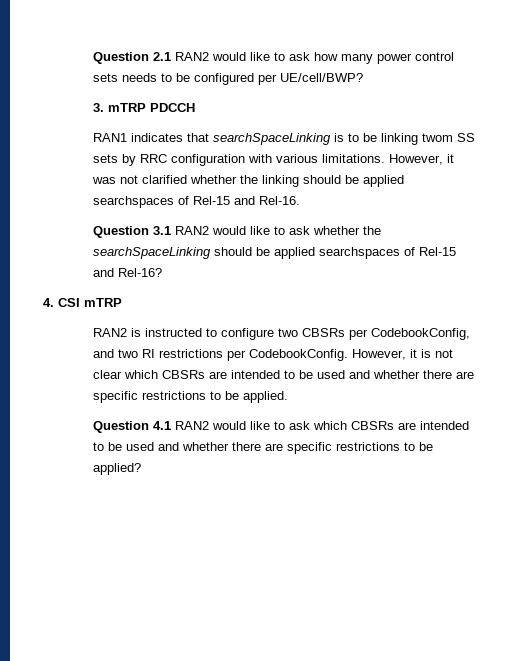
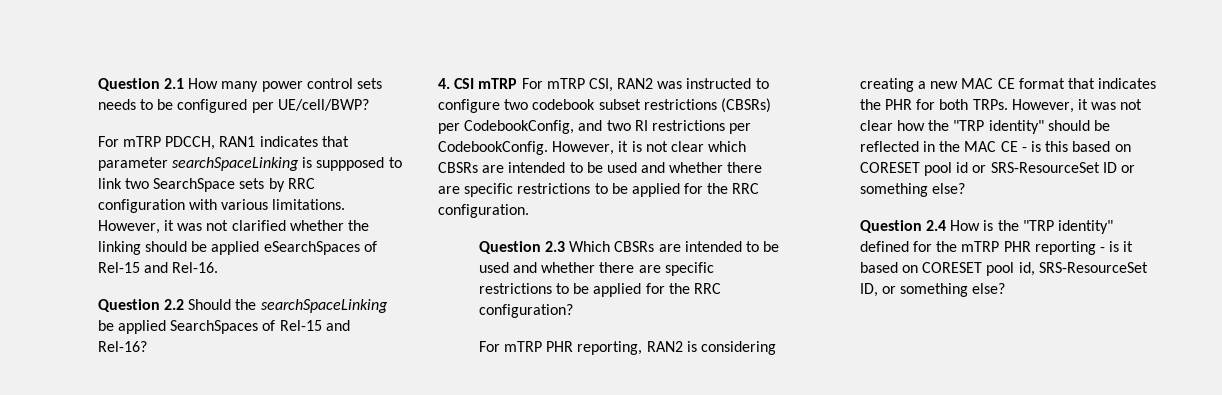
[174,52,338,61] RAN2 would like to ask how -> [188,78,219,89] How
[92,103,195,112] 3. mTRP PDCCH // -> [97,136,216,150] For mTRP PDCCH,
(209, 137) none -> [97,157,168,171] parameter
[347,133,475,145] to be linking twom SS -> [316,157,402,171] [97,178,236,192] suppposed to link two SearchSpace
[92,196,174,208] searchspaces -> [263,241,360,255] eSearchSpaces
[152,226,360,235] 3.1 RAN2 would like to ask whether -> [164,299,232,310] 2.2 Should
[213,247,400,259] should be applied searchspaces -> [97,320,259,334] be applied SearchSpaces
[92,328,345,340] // RAN2 is instructed to configure two CBSRs -> [521,78,769,92] [438,98,771,113] For mTRP CSI, RAN2 was instructed to configure two codebook subset restrictions (CBSRs)
[242,391,288,403] [92,421,347,433] applied. // Question 4.1 RAN2 would like to ask which -> [631,183,760,197] [438,204,529,218] [478,241,611,254] applied for the RRC configuration. // Question 2.3 Which
[92,463,141,475] applied? -> [593,283,722,297] [478,304,573,318] [478,341,777,355] [859,78,1157,92] [859,99,1143,113] [859,120,1111,134] [859,141,1131,152] [859,162,1136,176] [859,183,966,197] [859,220,1114,234] [859,241,1134,255] [859,262,1148,276] [859,283,1006,297] applied for the RRC configuration? // For mTRP PHR reporting, RAN2 is considering creating a new MAC CE format that indicates the PHR for both TRPs. However, it was not clear how the "TRP identity" should be reflected in the MAC CE - is this based on CORESET pool id or SRS-ResourceSet ID or something else? // Question 2.4 How is the "TRP identity" defined for the mTRP PHR reporting - is it based on CORESET pool id, SRS-ResourceSet ID, or something else?

